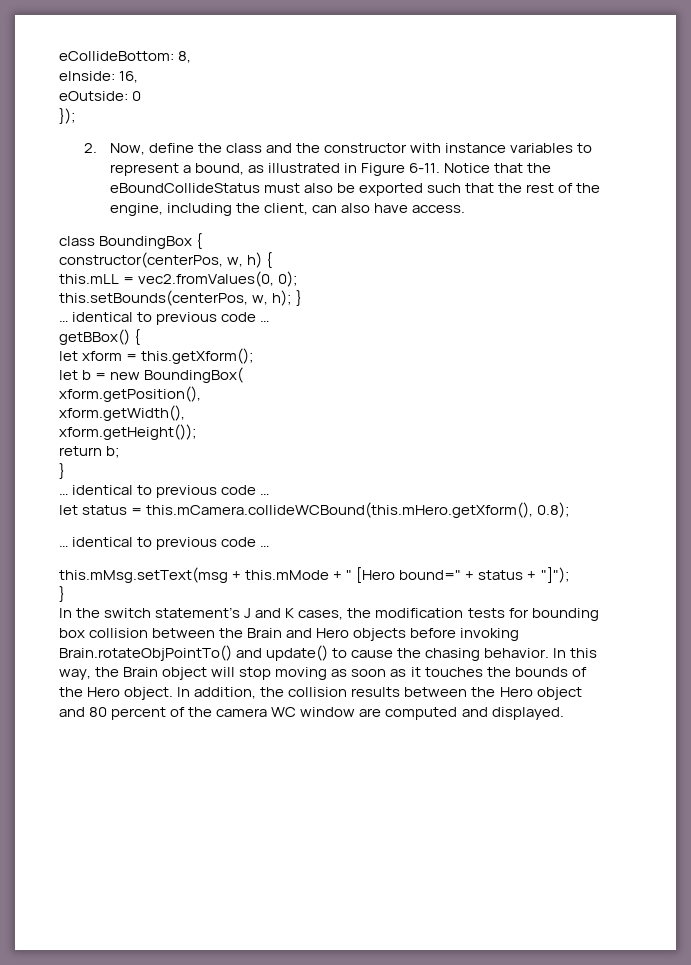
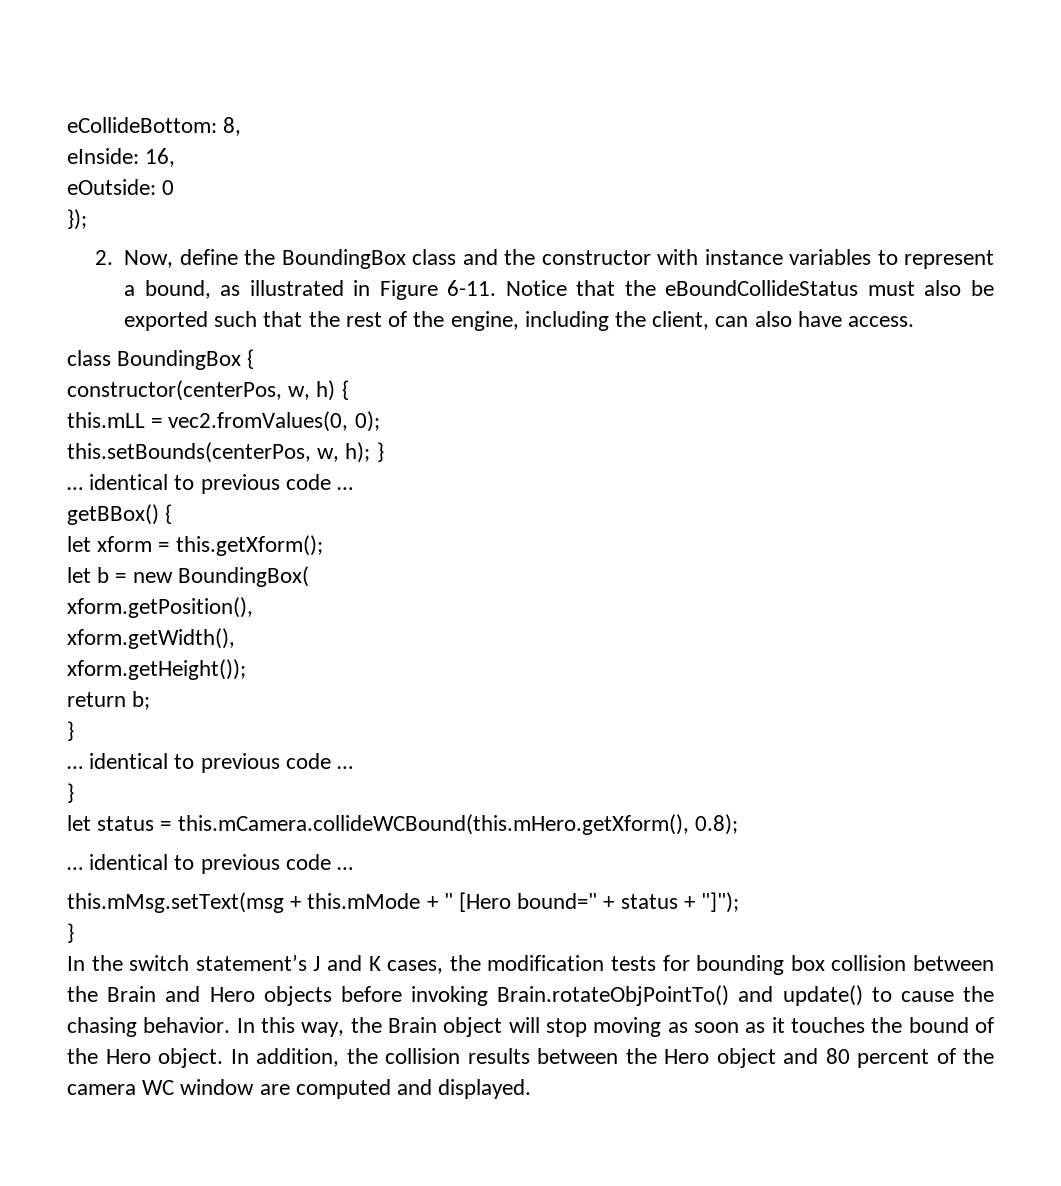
(222, 148) none -> [281,249,406,269] BoundingBox
(270, 494) none -> [67,783,74,803] // }
[514,667,568,677] bounds -> [908,1017,969,1033] bound

